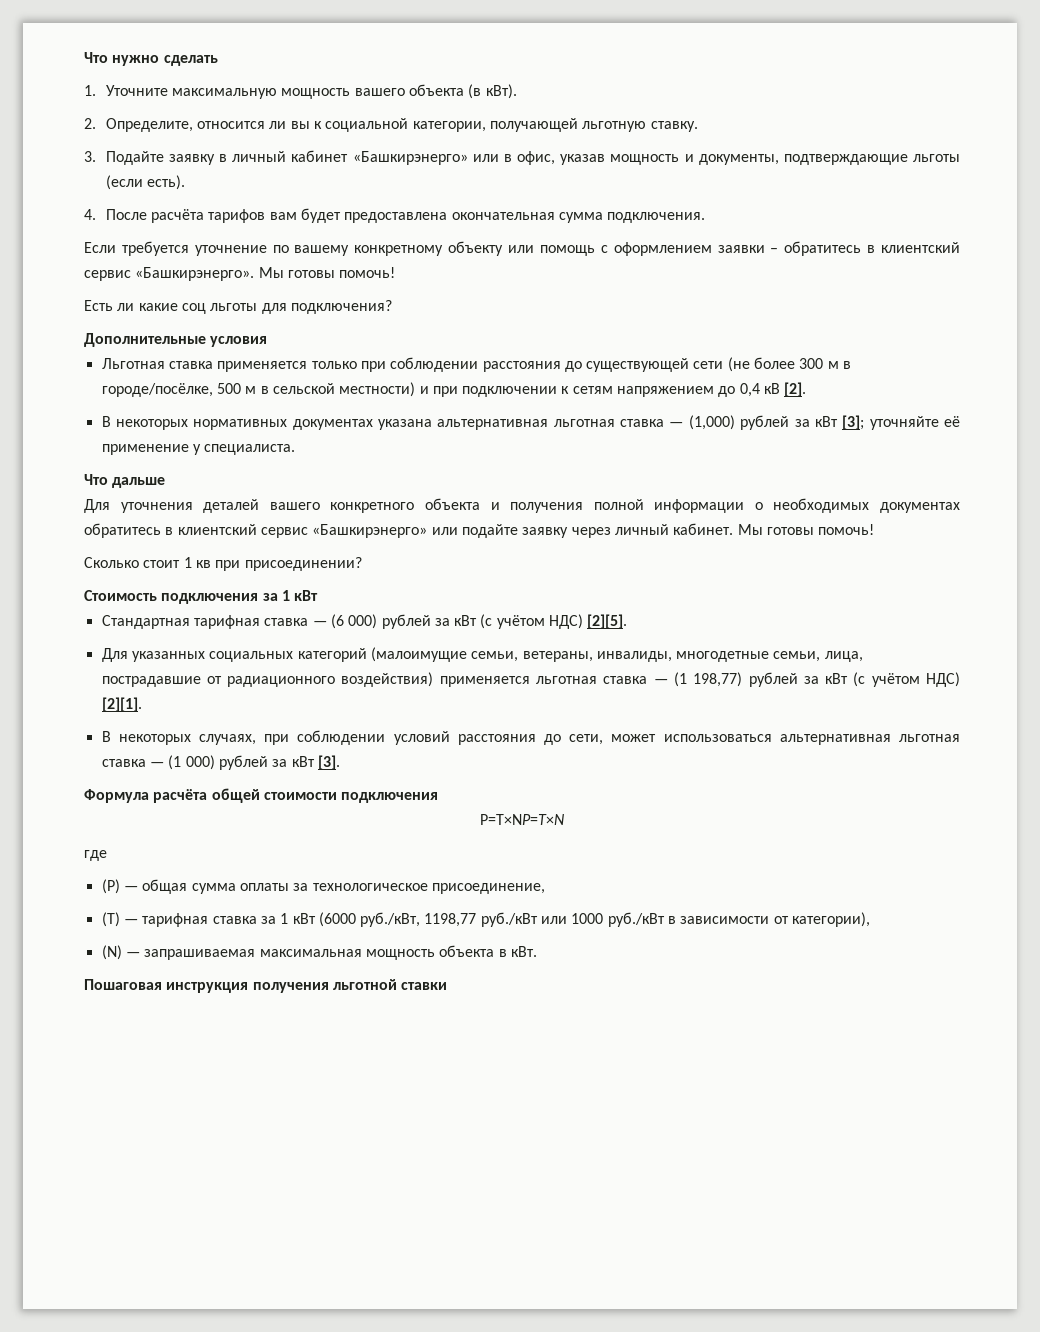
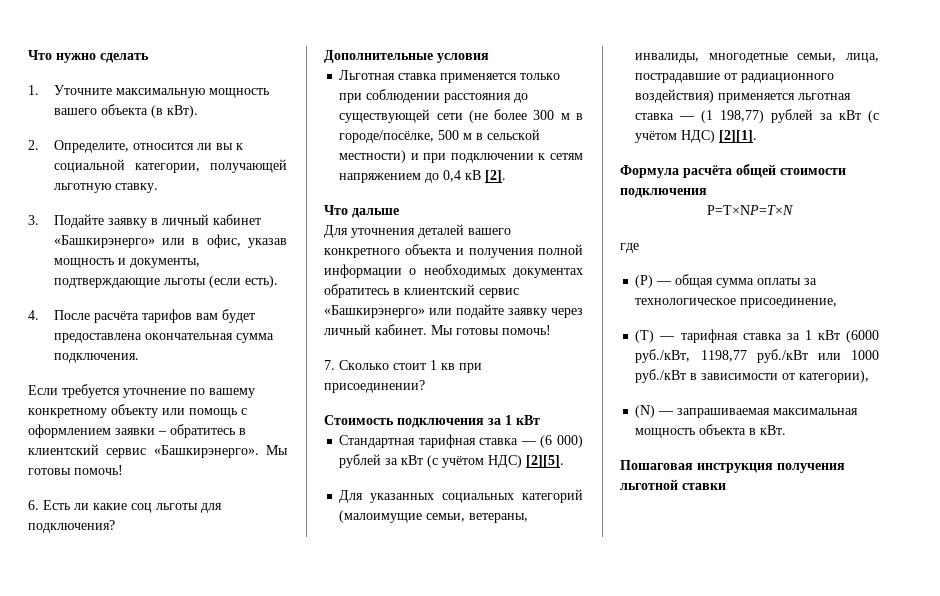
(396, 272) none -> [28,500,39,510] 6.
[101,415,961,430] [101,444,296,455] // В некоторых нормативных документах указана альтернативная льготная ставка — (1,000) рублей за кВт [3]; уточняйте её применение у специалиста. -> (507, 176) none
(875, 529) none -> [324,360,335,370] 7.
[101,730,961,745] [101,755,340,770] // В некоторых случаях, при соблюдении условий расстояния до сети, может использоваться альтернативная льготная ставка — (1 000) рублей за кВт [3]. -> (758, 136) none

